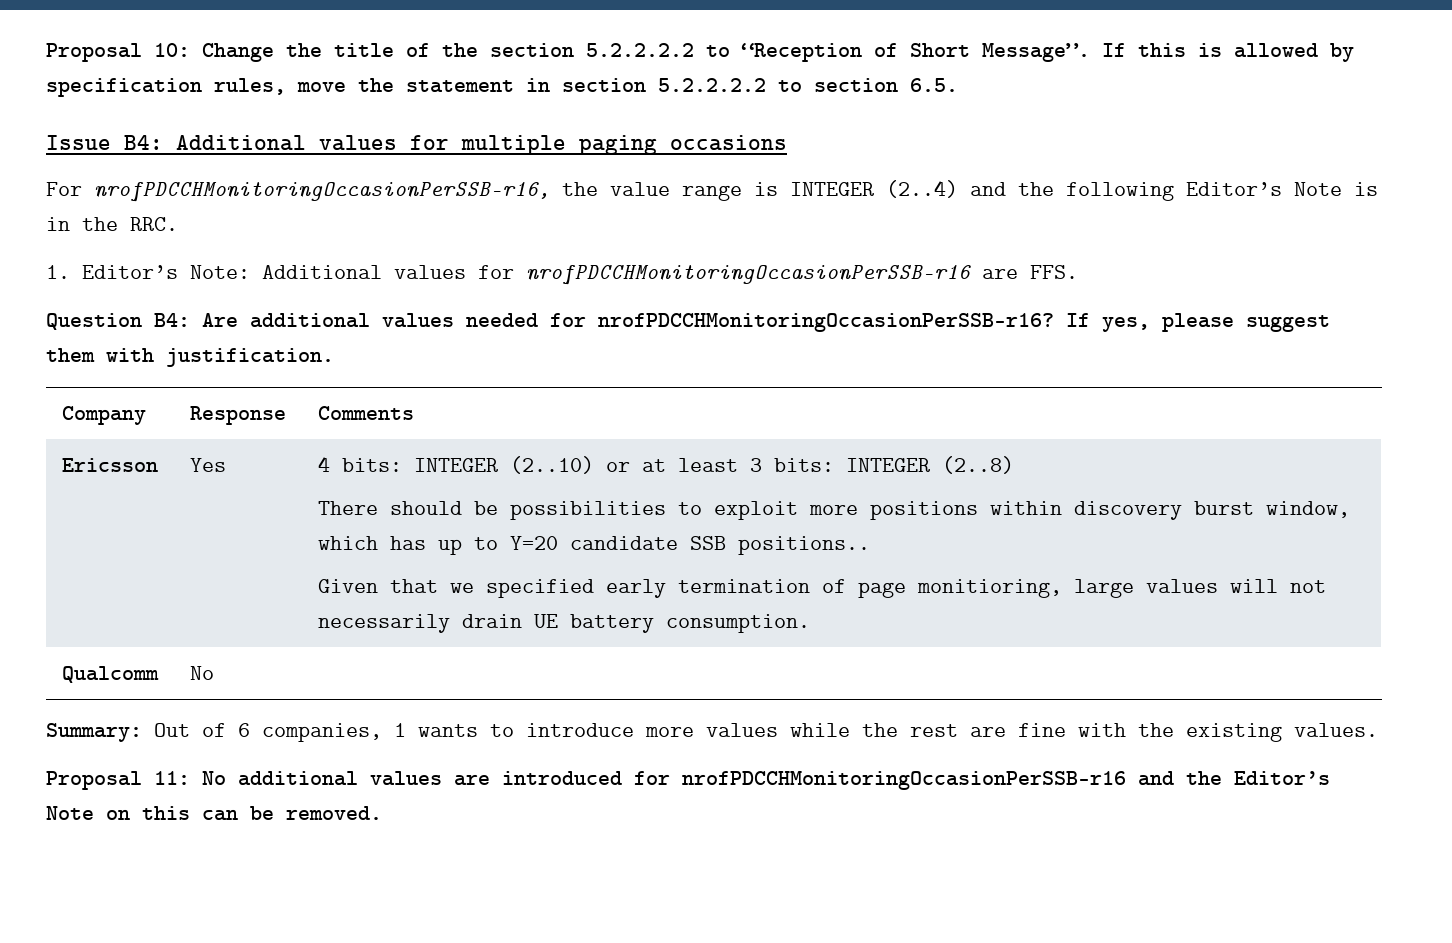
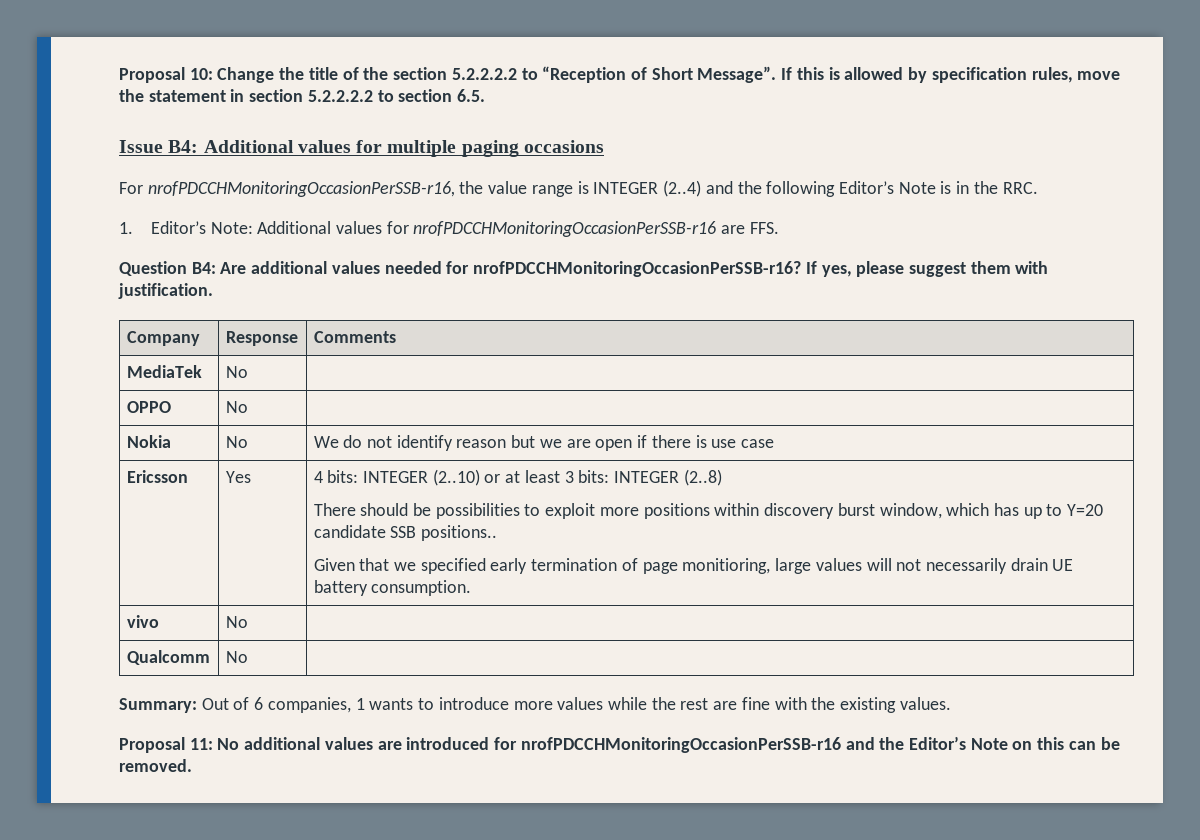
(414, 413) none -> [126,365,202,378] [225,366,248,378] [126,401,171,413] [225,401,248,413] [126,435,171,448] [225,436,248,448] [313,435,775,451] // MediaTek | No | // OPPO | No | // Nokia | No | We do not identify reason but we are open if there is use case
(810, 623) none -> [126,615,159,628] [225,616,248,628] // vivo | No |

